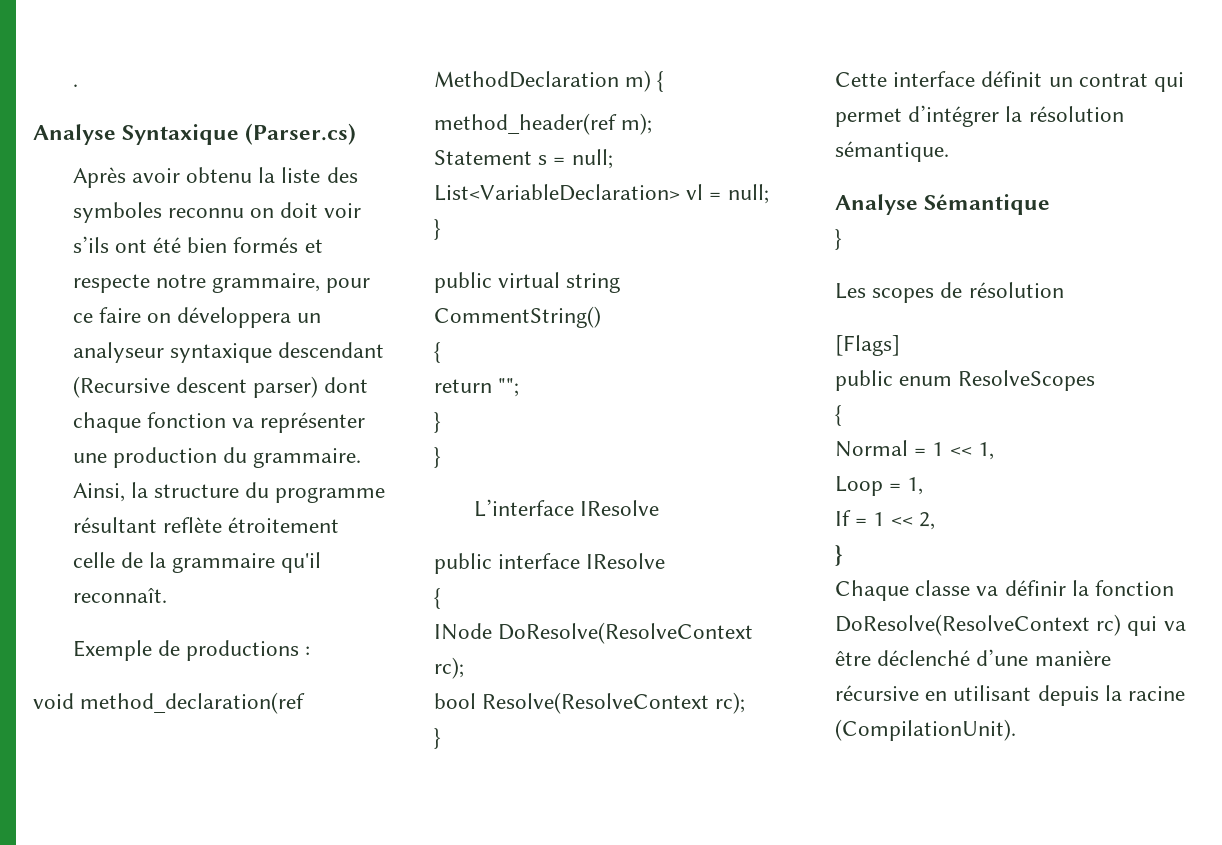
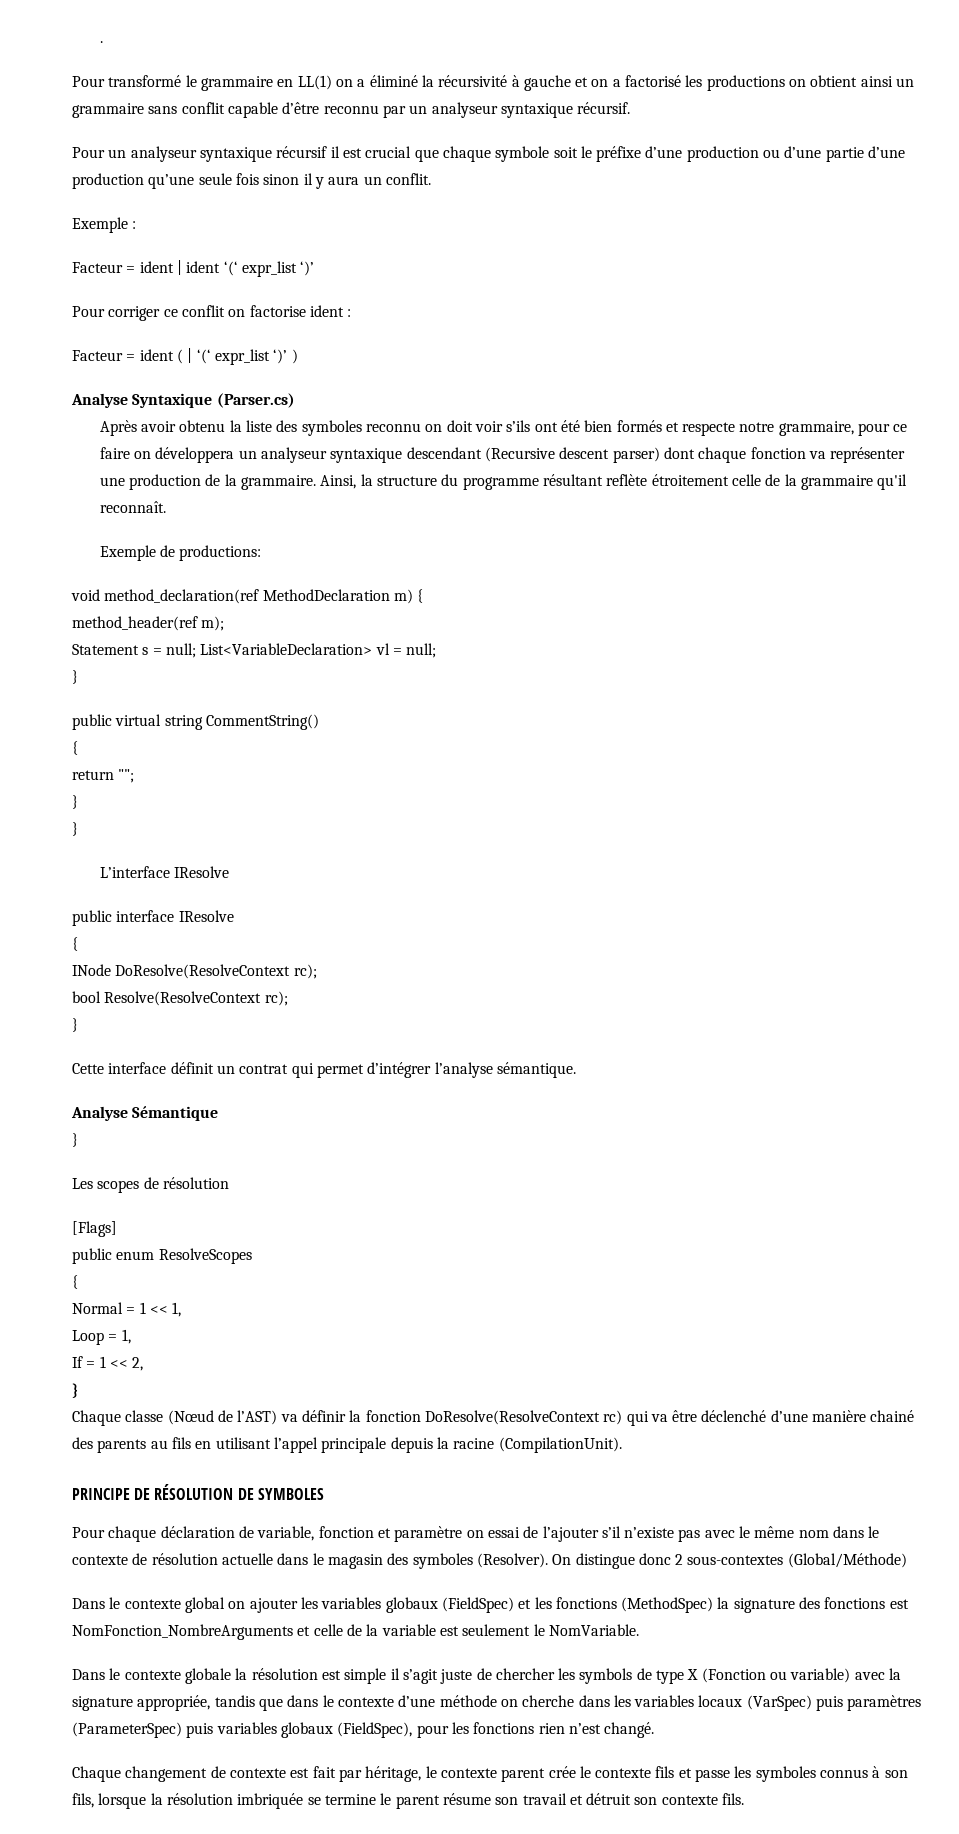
(78, 85) none -> [72,75,915,91] [72,102,631,118] [72,146,906,162] [72,173,431,189] [72,217,137,233] [72,260,315,277] [72,305,352,321] [72,348,298,365] // Pour transformé le grammaire en LL(1) on a éliminé la récursivité à gauche et on a factorisé les productions on obtient ainsi un grammaire sans conflit capable d’être reconnu par un analyseur syntaxique récursif. // Pour un analyseur syntaxique récursif il est crucial que chaque symbole soit le préfixe d’une production ou d’une partie d’une production qu’une seule fois sinon il y aura un conflit. // Exemple : // Facteur = ident | ident ‘(‘ expr_list ‘)’ // Pour corriger ce conflit on factorise ident : // Facteur = ident ( | ‘(‘ expr_list ‘)’ )
[222,447,247,463] du -> [205,474,237,486] de la
[185,640,311,661] productions : -> [179,545,262,561] productions:
[1005,106,1124,122] la résolution -> [434,1062,493,1078] l’analyse
(971, 588) none -> [167,1410,278,1425] (Nœud de l’AST)
[835,685,1186,706] [835,719,1016,741] récursive en utilisant depuis la racine (CompilationUnit). -> [870,1410,915,1422] [72,1437,622,1453] [72,1484,324,1500] [72,1526,880,1542] [72,1553,907,1569] [72,1597,909,1613] [72,1624,639,1640] [72,1668,902,1684] [72,1695,922,1711] [72,1722,655,1738] [72,1766,908,1782] [72,1793,745,1809] chainé des parents au fils en utilisant l’appel principale depuis la racine (CompilationUnit). // PRINCIPE DE RÉSOLUTION DE SYMBOLES // Pour chaque déclaration de variable, fonction et paramètre on essai de l’ajouter s’il n’existe pas avec le même nom dans le contexte de résolution actuelle dans le magasin des symboles (Resolver). On distingue donc 2 sous-contextes (Global/Méthode) // Dans le contexte global on ajouter les variables globaux (FieldSpec) et les fonctions (MethodSpec) la signature des fonctions est NomFonction_NombreArguments et celle de la variable est seulement le NomVariable. // Dans le contexte globale la résolution est simple il s’agit juste de chercher les symbols de type X (Fonction ou variable) avec la signature appropriée, tandis que dans le contexte d’une méthode on cherche dans les variables locaux (VarSpec) puis paramètres (ParameterSpec) puis variables globaux (FieldSpec), pour les fonctions rien n’est changé. // Chaque changement de contexte est fait par héritage, le contexte parent crée le contexte fils et passe les symboles connus à son fils, lorsque la résolution imbriquée se termine le parent résume son travail et détruit son contexte fils.

